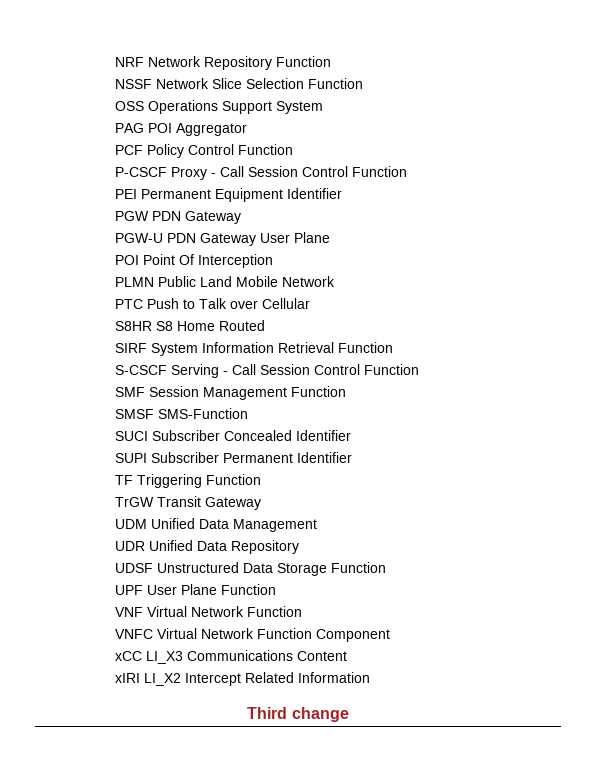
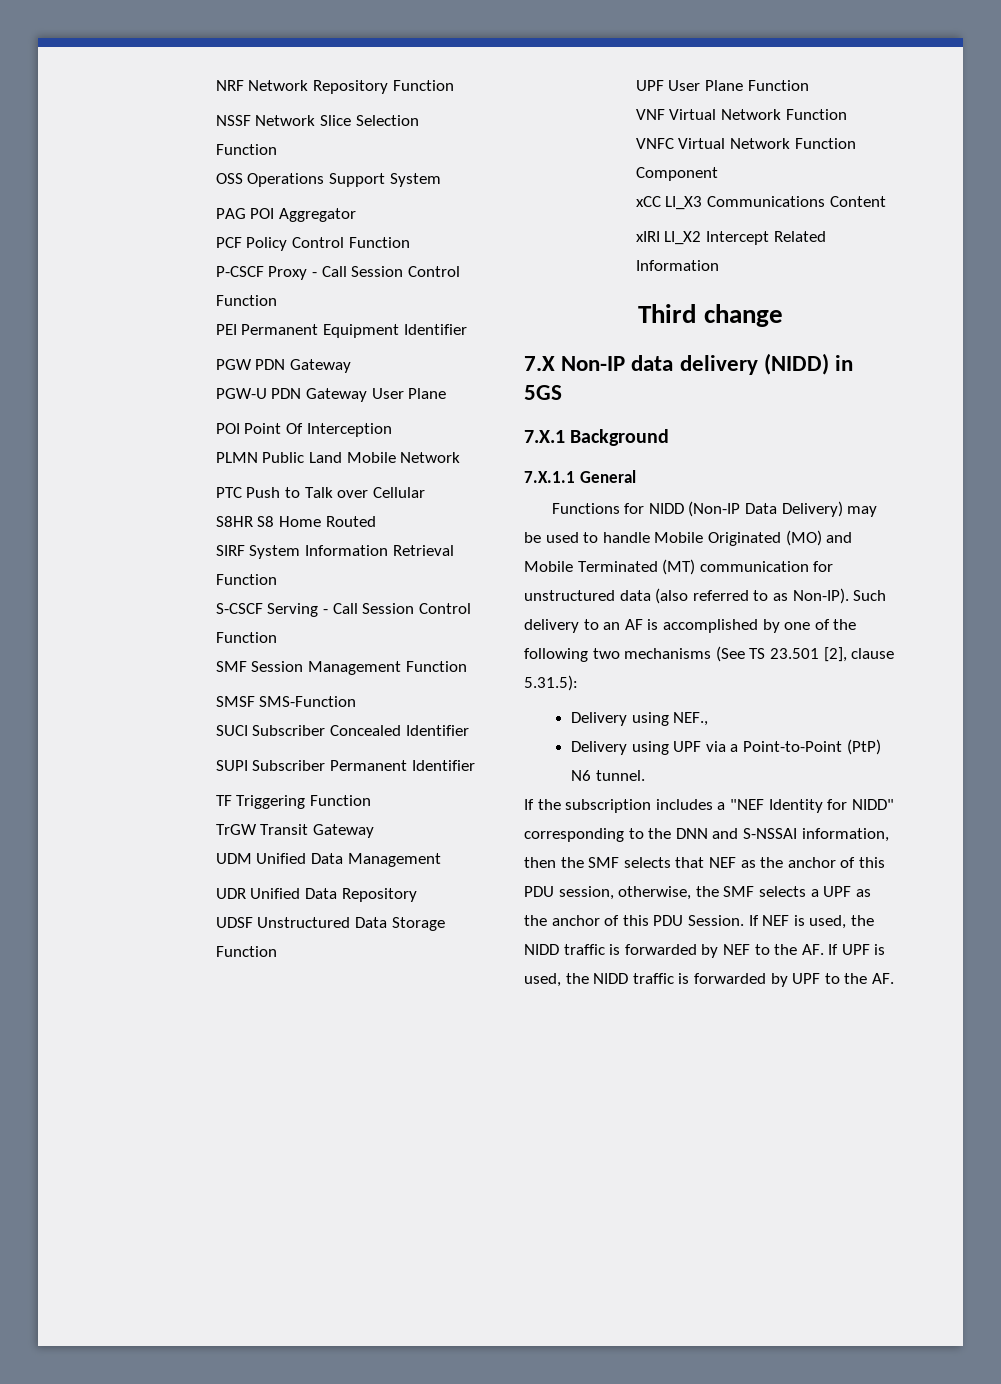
(349, 714) none -> [524,353,854,375] [524,385,562,400] [524,429,670,446] [524,470,636,483] [551,501,878,517] [524,530,853,546] [524,559,834,575] [524,588,887,604] [524,619,857,633] [524,646,895,662] [524,675,578,691] [571,712,709,726] [571,739,881,755] [571,770,645,781] [524,799,894,813] [524,828,889,842] [524,857,885,868] [524,886,871,900] [524,915,874,929] [524,944,886,958] [524,973,894,987] // 7.X Non-IP data delivery (NIDD) in 5GS // 7.X.1 Background // 7.X.1.1 General // Functions for NIDD (Non-IP Data Delivery) may be used to handle Mobile Originated (MO) and Mobile Terminated (MT) communication for unstructured data (also referred to as Non-IP). Such delivery to an AF is accomplished by one of the following two mechanisms (See TS 23.501 [2], clause 5.31.5): // Delivery using NEF., // Delivery using UPF via a Point-to-Point (PtP) N6 tunnel. // If the subscription includes a "NEF Identity for NIDD" corresponding to the DNN and S-NSSAI information, then the SMF selects that NEF as the anchor of this PDU session, otherwise, the SMF selects a UPF as the anchor of this PDU Session. If NEF is used, the NIDD traffic is forwarded by NEF to the AF. If UPF is used, the NIDD traffic is forwarded by UPF to the AF.

